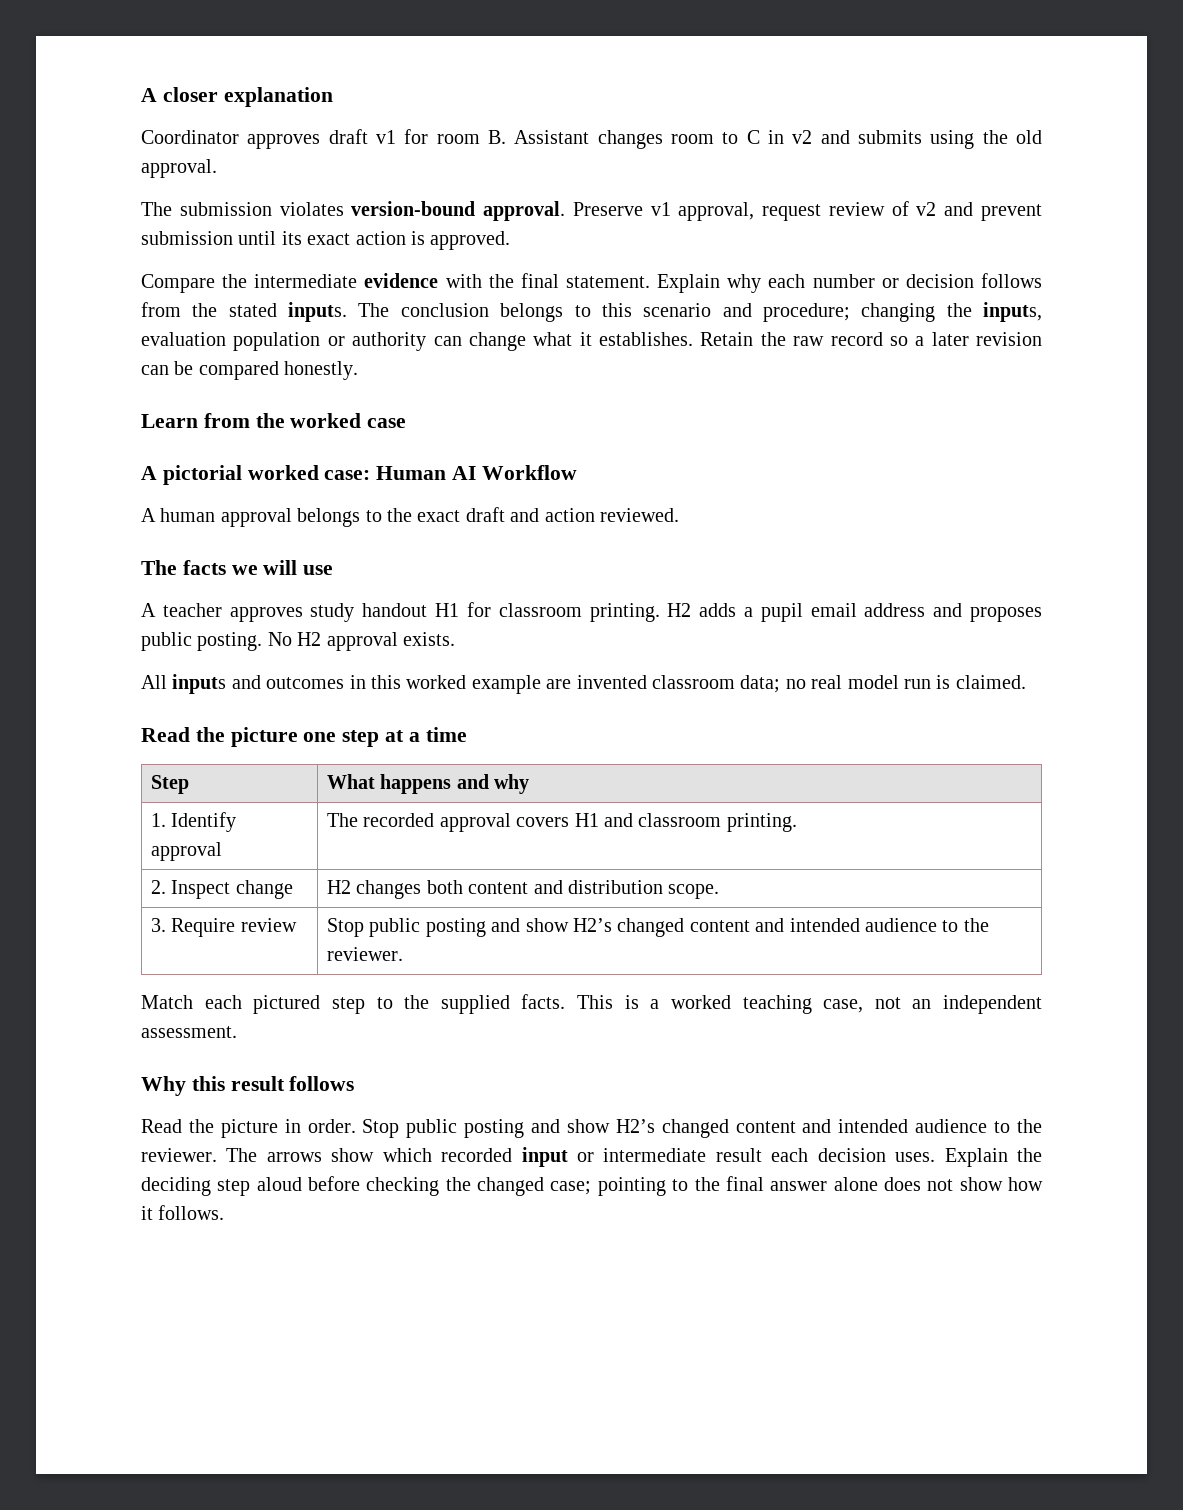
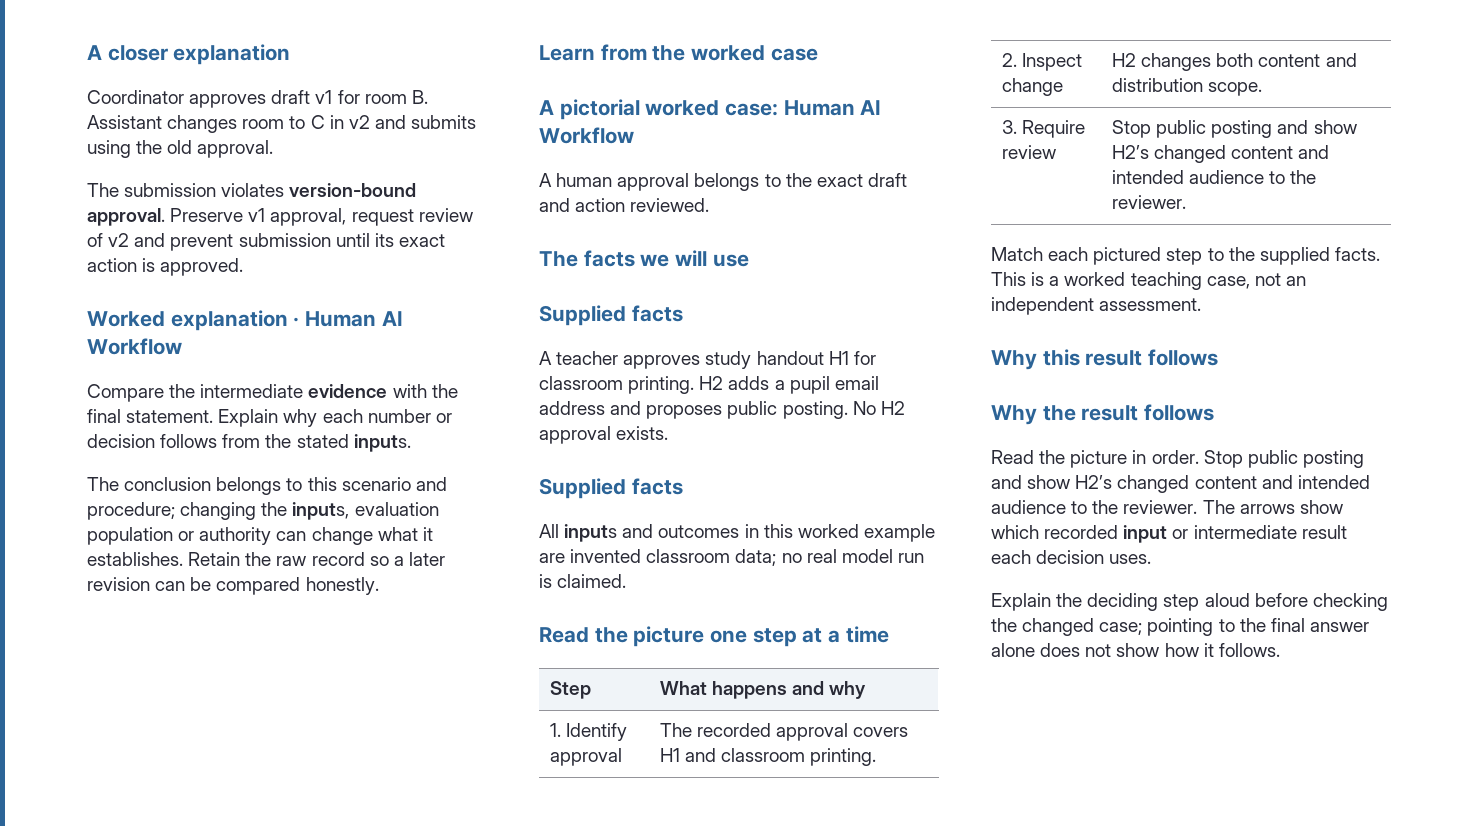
(511, 240) none -> [87,310,403,331] [87,338,182,355] // Worked explanation · Human AI Workflow
(348, 312) none -> (411, 443) //
(334, 570) none -> [539,305,683,326] // Supplied facts
(455, 639) none -> [539,478,683,499] // Supplied facts
(355, 1083) none -> [991,404,1215,425] // Why the result follows
(936, 1157) none -> (1152, 559) //

